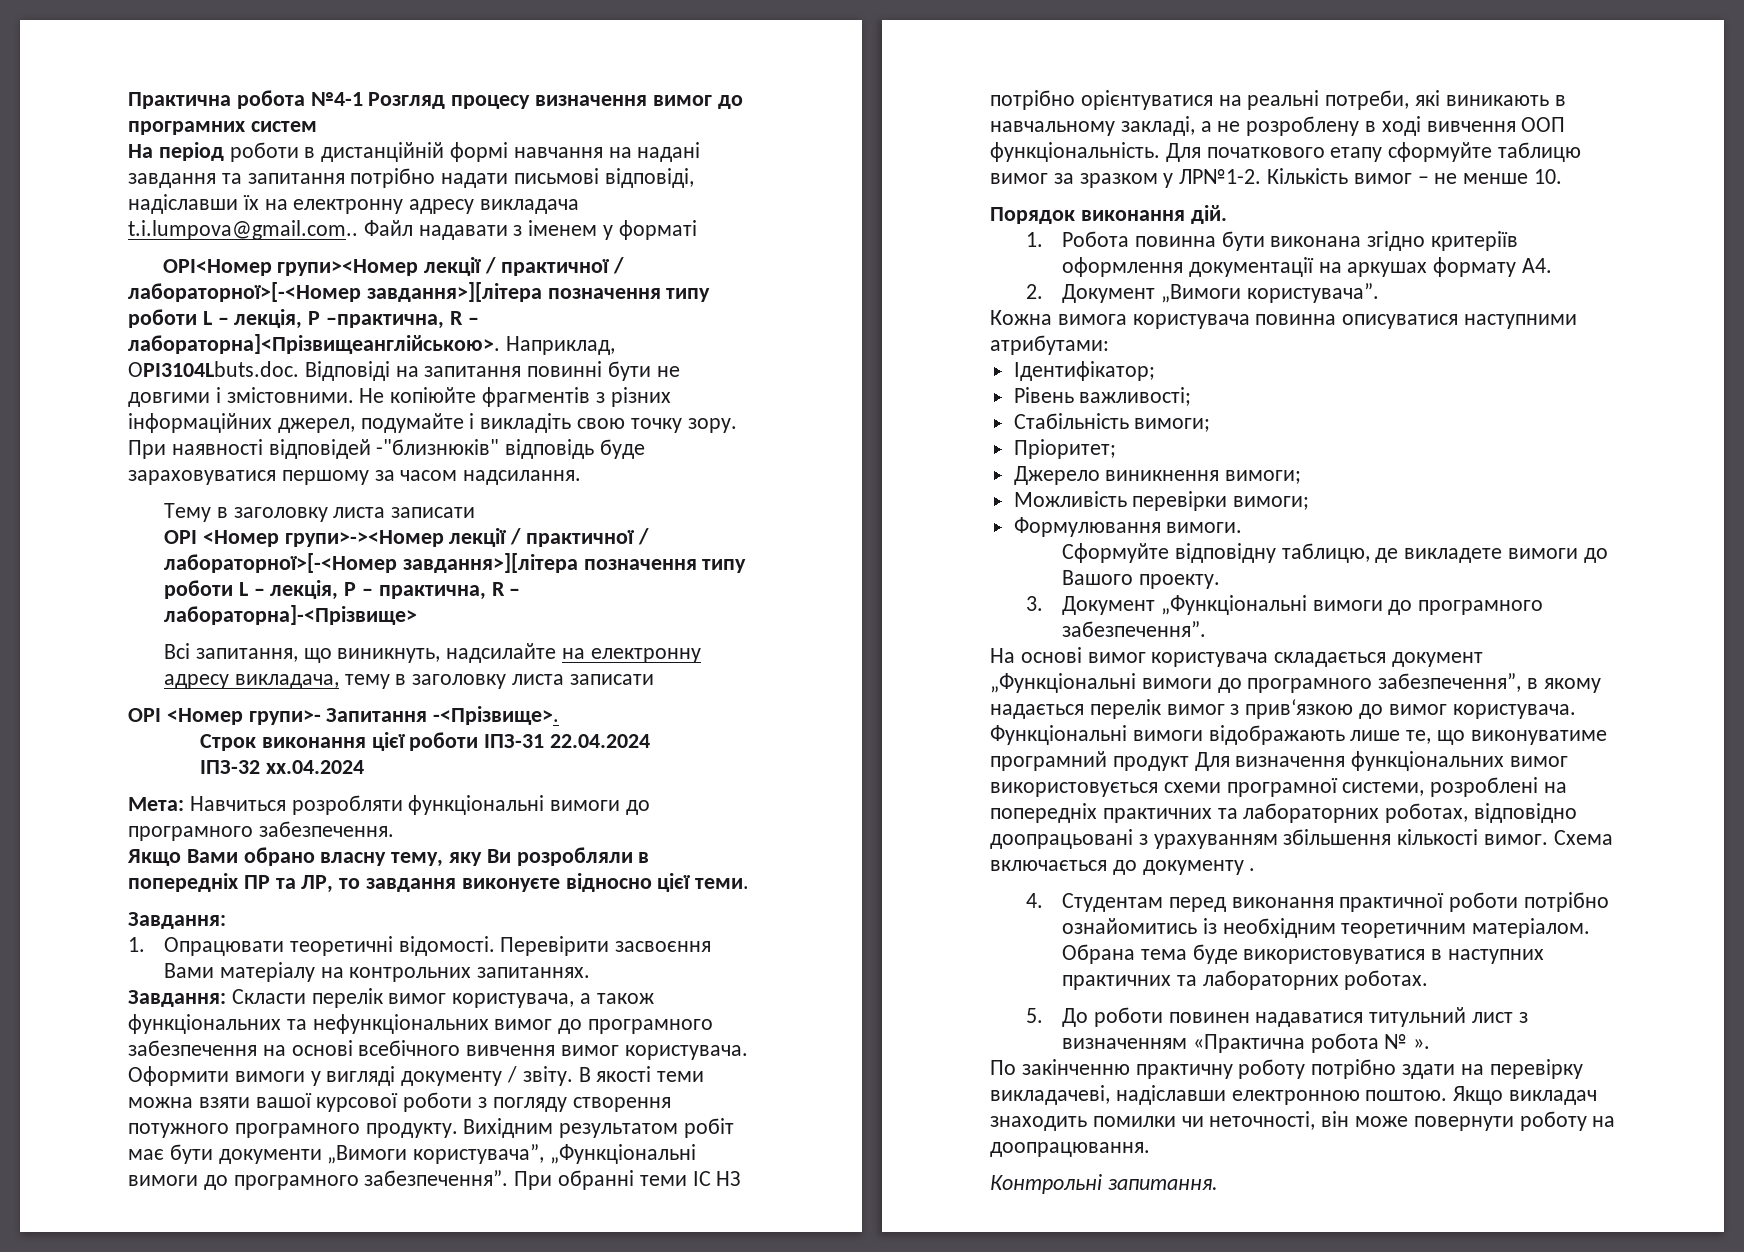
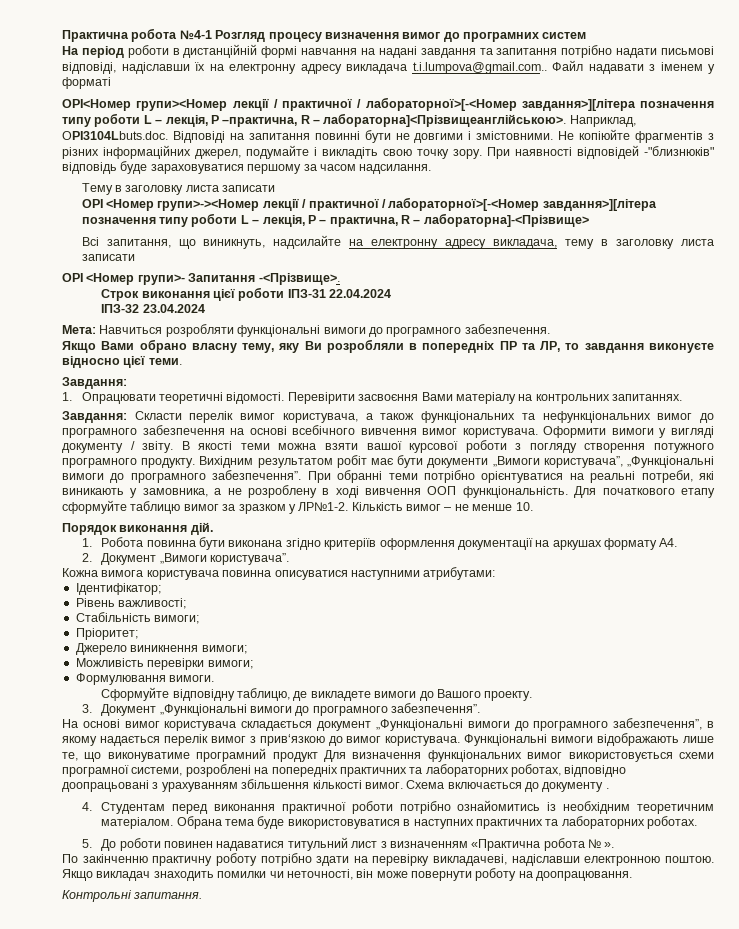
[265,760,364,774] хх.04.2024 -> [142,304,205,313] 23.04.2024
[692,1171,741,1186] ІС НЗ -> (418, 476) none
[1554,95,1566,106] [990,116,1195,136] в навчальному закладі, -> [130,488,208,498] у замовника,

